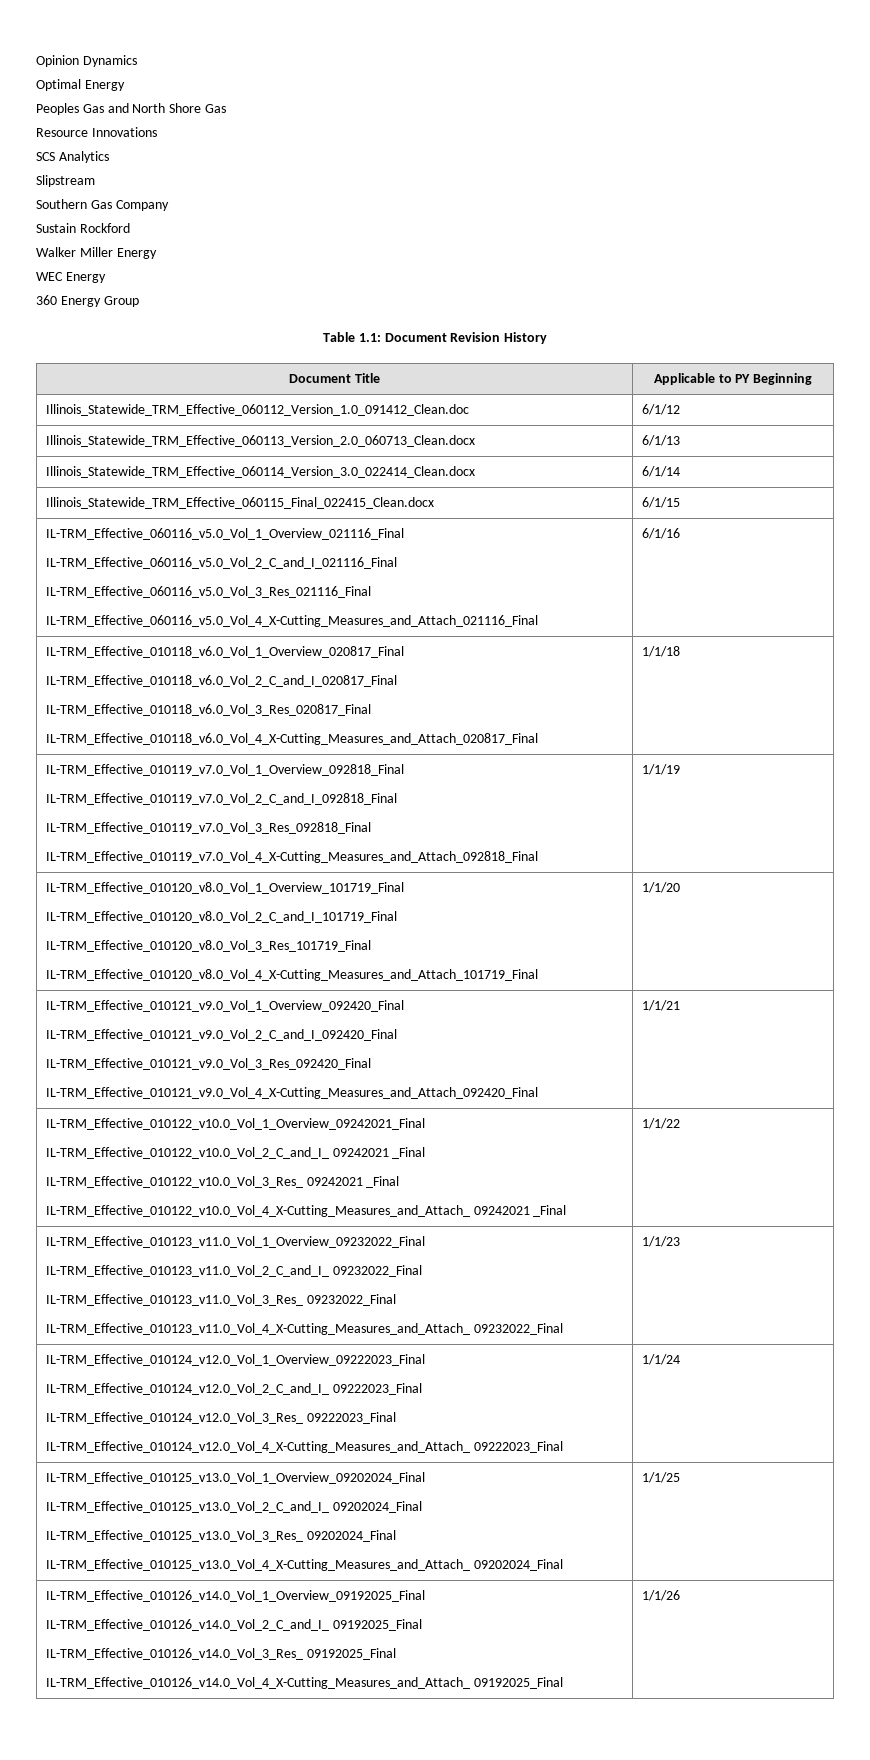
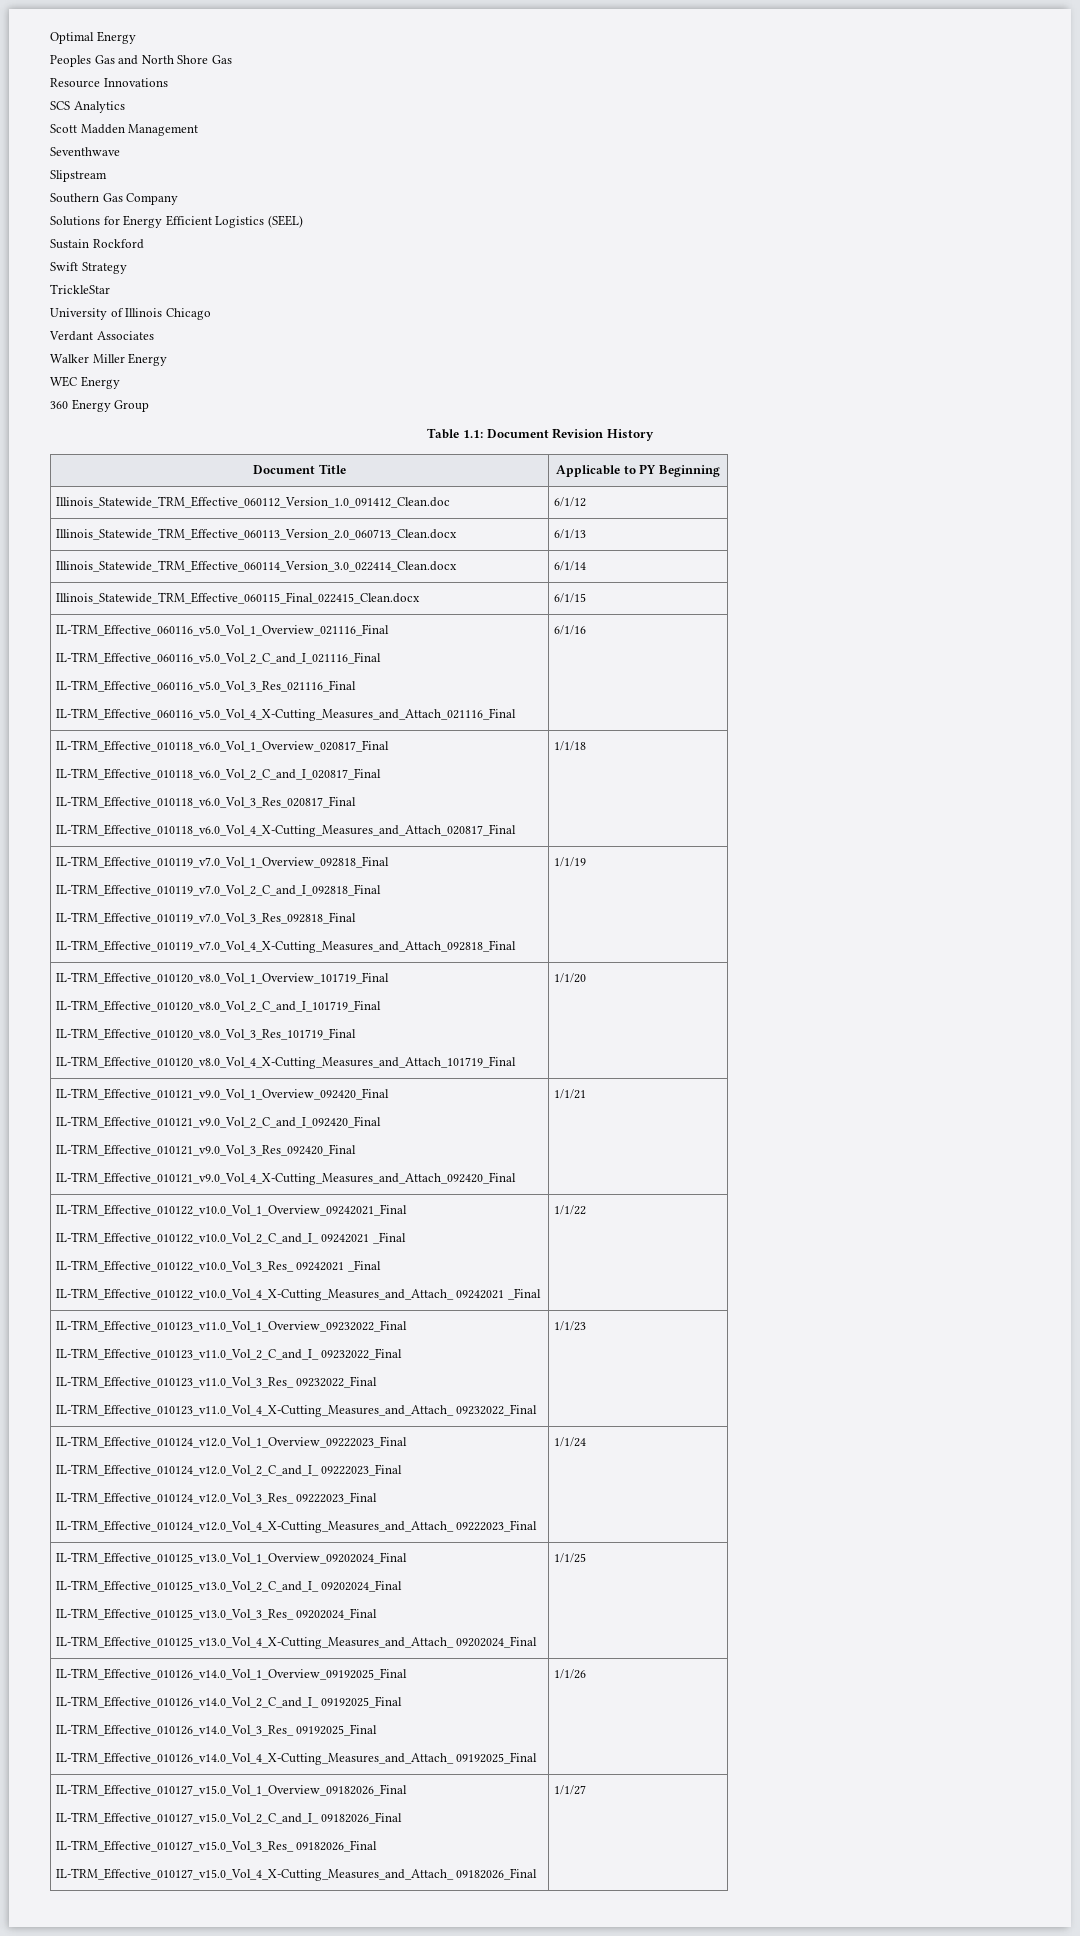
[36,55,137,67] Opinion Dynamics // -> (50, 38) none
(109, 157) none -> [50,124,199,136] [50,147,120,156] // Scott Madden Management // Seventhwave
[36,223,130,233] Sustain Rockford -> [50,215,303,228] [50,239,144,249] [50,262,127,274] [50,284,110,294] [50,308,211,320] [49,331,154,341] Solutions for Energy Efficient Logistics (SEEL) // Sustain Rockford // Swift Strategy // TrickleStar // University of Illinois Chicago // Verdant Associates
(680, 1595) none -> [55,1784,407,1796] [55,1812,403,1824] [55,1840,378,1852] [55,1868,538,1881] [553,1785,586,1795] // IL-TRM_Effective_010127_v15.0_Vol_1_Overview_09182026_Final // IL-TRM_Effective_010127_v15.0_Vol_2_C_and_I_ 09182026_Final // IL-TRM_Effective_010127_v15.0_Vol_3_Res_ 09182026_Final // IL-TRM_Effective_010127_v15.0_Vol_4_X-Cutting_Measures_and_Attach_ 09182026_Final | 1/1/27

